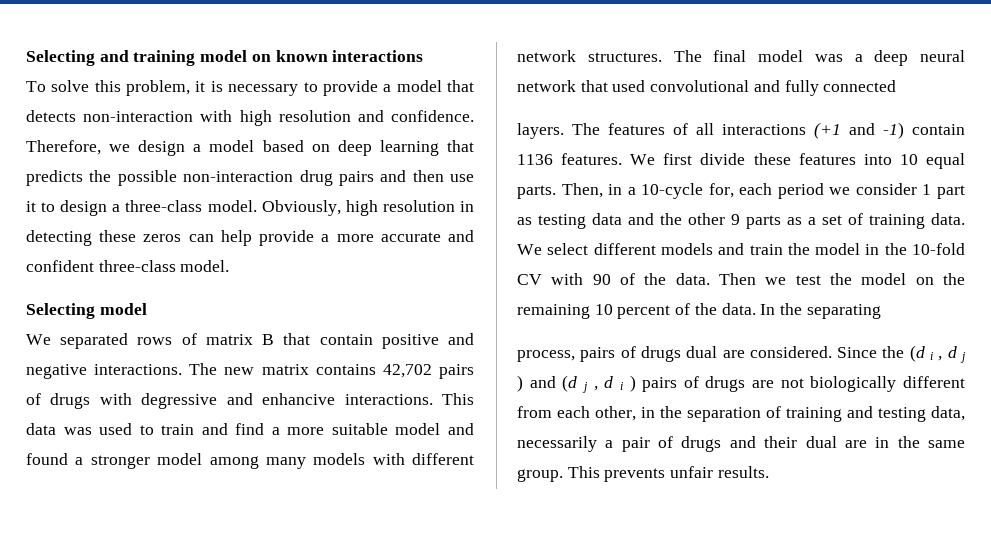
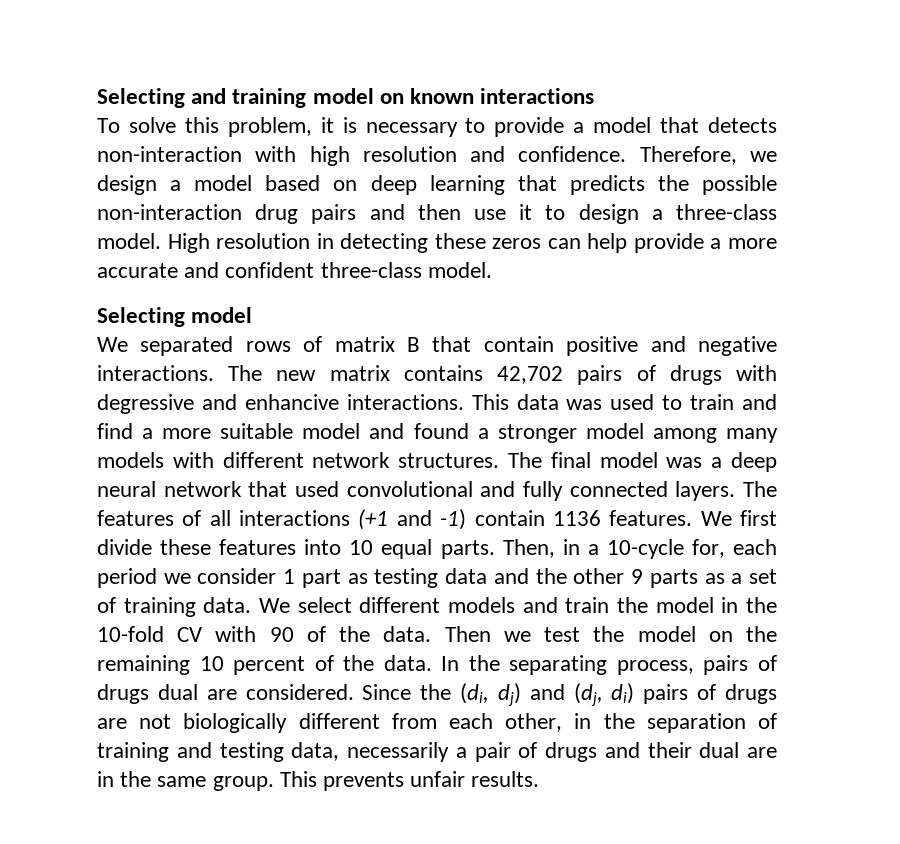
[261,200,378,216] Obviously, high -> [167,233,210,253] High
(897, 86) // -> (668, 489) none
(881, 311) // -> (608, 665) none
[909,345,967,363] [517,375,636,393] (d i , d j ) and (d j , d i ) -> [460,683,635,706] (di, dj) and (dj, di)

